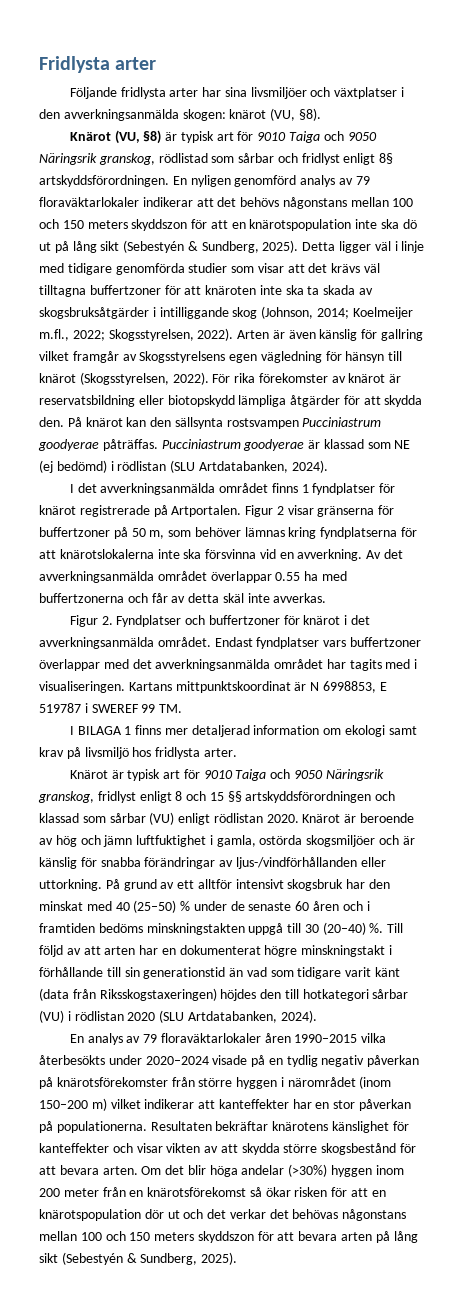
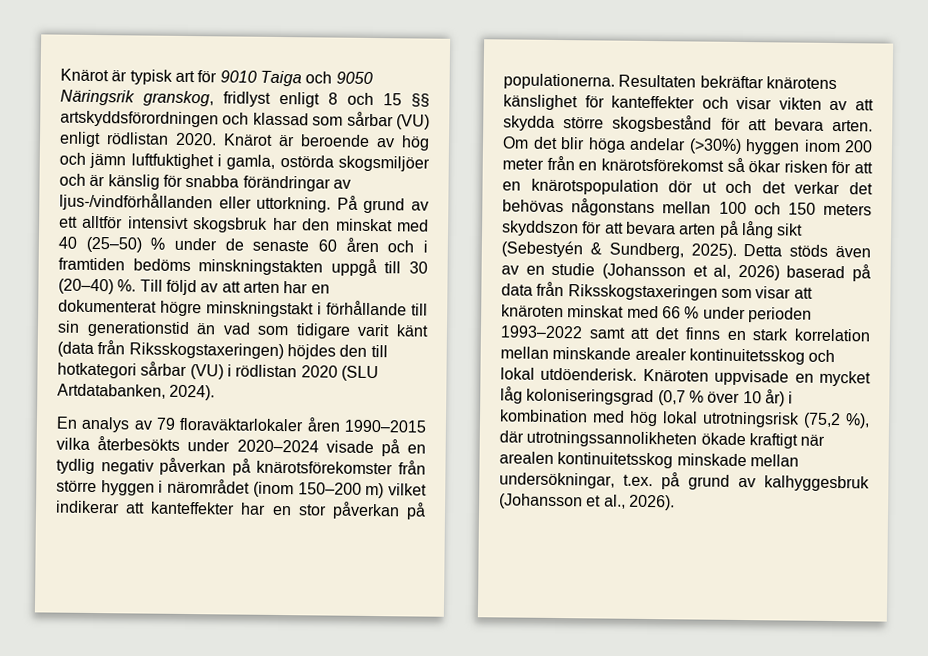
[39,56,157,73] [69,87,405,99] [39,108,321,121] [69,130,377,144] [39,153,394,165] [39,175,370,187] [39,197,414,209] [39,219,417,231] [39,240,425,253] [39,263,381,275] [39,285,374,297] [39,306,413,319] [39,328,424,341] [39,351,403,363] [39,372,402,385] [39,395,423,407] [39,417,382,429] [38,439,411,451] [39,460,328,473] [69,483,396,495] [39,505,395,517] [39,527,418,539] [39,549,404,561] [39,571,347,583] [39,593,327,603] [69,615,371,627] [39,637,421,649] [39,659,418,671] [39,681,387,693] [39,703,183,713] [69,725,417,737] [39,747,237,759] Fridlysta arter // Följande fridlysta arter har sina livsmiljöer och växtplatser i den avverkningsanmälda skogen: knärot (VU, §8). // Knärot (VU, §8) är typisk art för 9010 Taiga och 9050 Näringsrik granskog, rödlistad som sårbar och fridlyst enligt 8§ artskyddsförordningen. En nyligen genomförd analys av 79 floraväktarlokaler indikerar att det behövs någonstans mellan 100 och 150 meters skyddszon för att en knärotspopulation inte ska dö ut på lång sikt (Sebestyén & Sundberg, 2025). Detta ligger väl i linje med tidigare genomförda studier som visar att det krävs väl tilltagna buffertzoner för att knäroten inte ska ta skada av skogsbruksåtgärder i intilliggande skog (Johnson, 2014; Koelmeijer m.fl., 2022; Skogsstyrelsen, 2022). Arten är även känslig för gallring vilket framgår av Skogsstyrelsens egen vägledning för hänsyn till knärot (Skogsstyrelsen, 2022). För rika förekomster av knärot är reservatsbildning eller biotopskydd lämpliga åtgärder för att skydda den. På knärot kan den sällsynta rostsvampen Pucciniastrum goodyerae påträffas. Pucciniastrum goodyerae är klassad som NE (ej bedömd) i rödlistan (SLU Artdatabanken, 2024). // I det avverkningsanmälda området finns 1 fyndplatser för knärot registrerade på Artportalen. Figur 2 visar gränserna för buffertzoner på 50 m, som behöver lämnas kring fyndplatserna för att knärotslokalerna inte ska försvinna vid en avverkning. Av det avverkningsanmälda området överlappar 0.55 ha med buffertzonerna och får av detta skäl inte avverkas. // Figur 2. Fyndplatser och buffertzoner för knärot i det avverkningsanmälda området. Endast fyndplatser vars buffertzoner överlappar med det avverkningsanmälda området har tagits med i visualiseringen. Kartans mittpunktskoordinat är N 6998853, E 519787 i SWEREF 99 TM. // I BILAGA 1 finns mer detaljerad information om ekologi samt krav på livsmiljö hos fridlysta arter. // -> (60, 75) none
(238, 1258) none -> [743,244,871,258] [501,262,871,282] [501,281,813,301] [501,304,812,323] [500,325,871,342] [500,346,836,365] [500,367,872,387] [500,386,794,407] [499,409,870,429] [499,430,826,449] [499,451,799,469] [499,472,870,492] [499,493,675,511] Detta stöds även av en studie (Johansson et al, 2026) baserad på data från Riksskogstaxeringen som visar att knäroten minskat med 66 % under perioden 1993–2022 samt att det finns en stark korrelation mellan minskande arealer kontinuitetsskog och lokal utdöenderisk. Knäroten uppvisade en mycket låg koloniseringsgrad (0,7 % över 10 år) i kombination med hög lokal utrotningsrisk (75,2 %), där utrotningssannolikheten ökade kraftigt när arealen kontinuitetsskog minskade mellan undersökningar, t.ex. på grund av kalhyggesbruk (Johansson et al., 2026).

